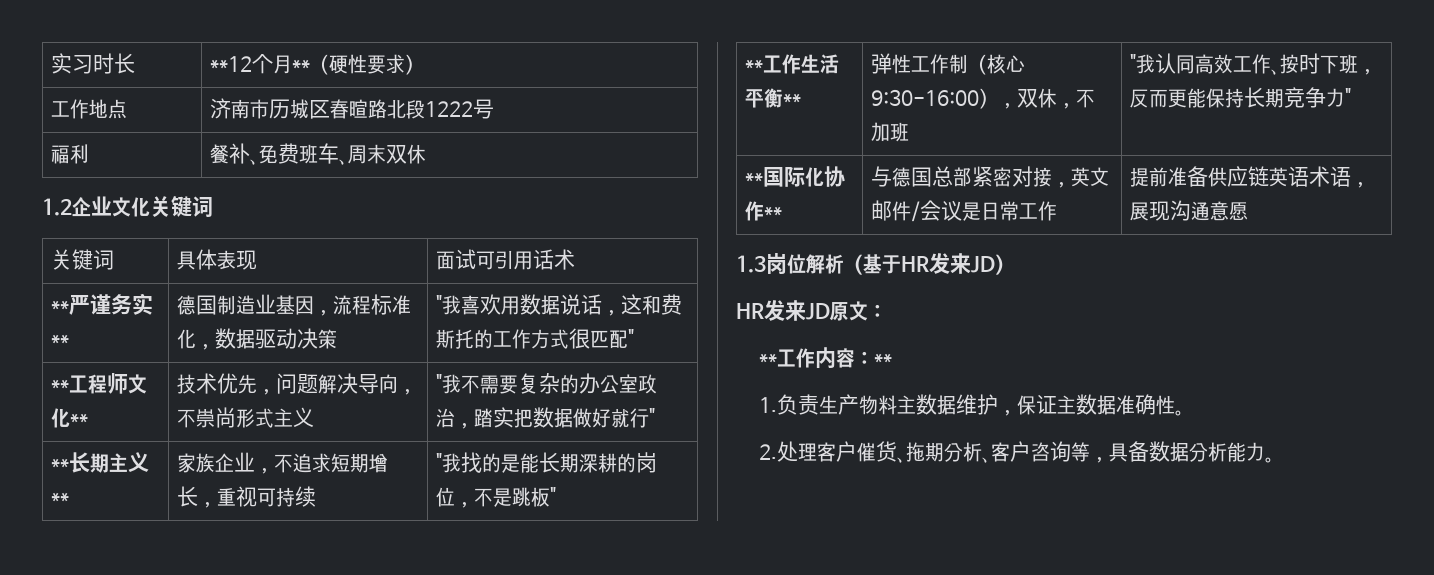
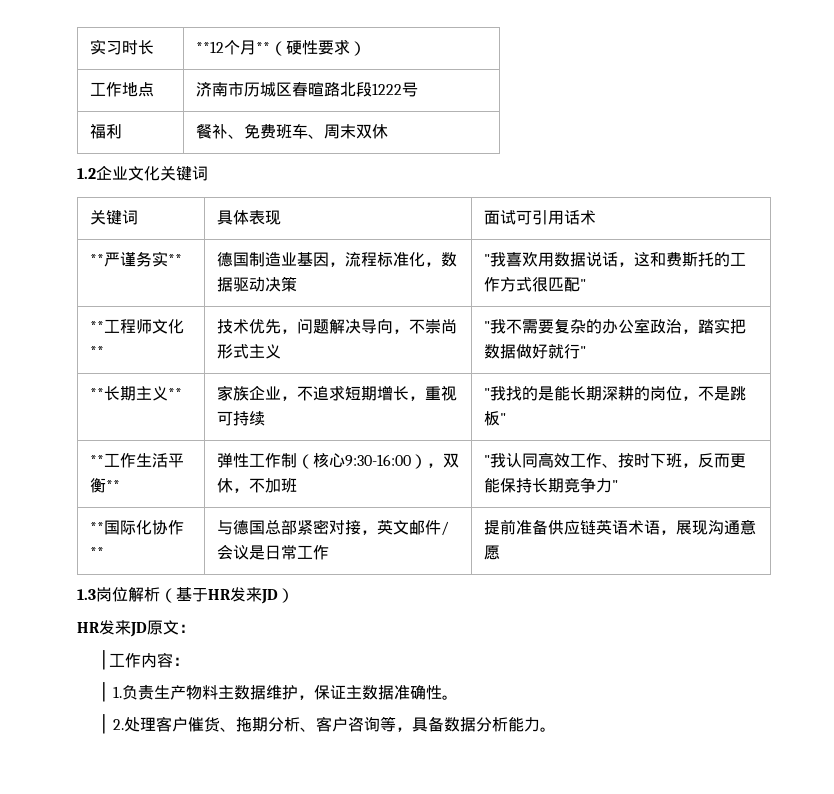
[759,353,778,365] ** -> [99,650,110,670] │
[874,353,893,365] ** // -> [99,682,110,702] // │
(1185, 413) none -> [99,714,110,734] │

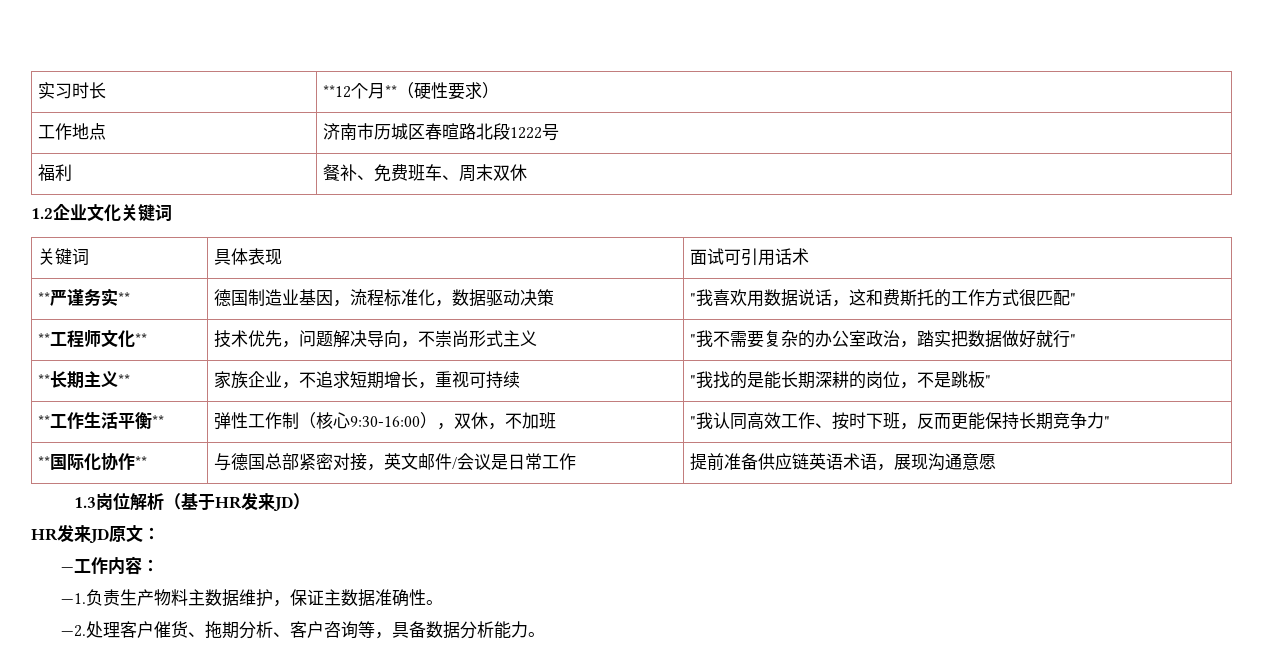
[99,650,110,670] │ -> [61,567,75,572] —
[99,682,123,702] │ 1. -> [61,593,87,604] —1.
[99,714,125,734] │ 2. -> [61,625,87,637] —2.

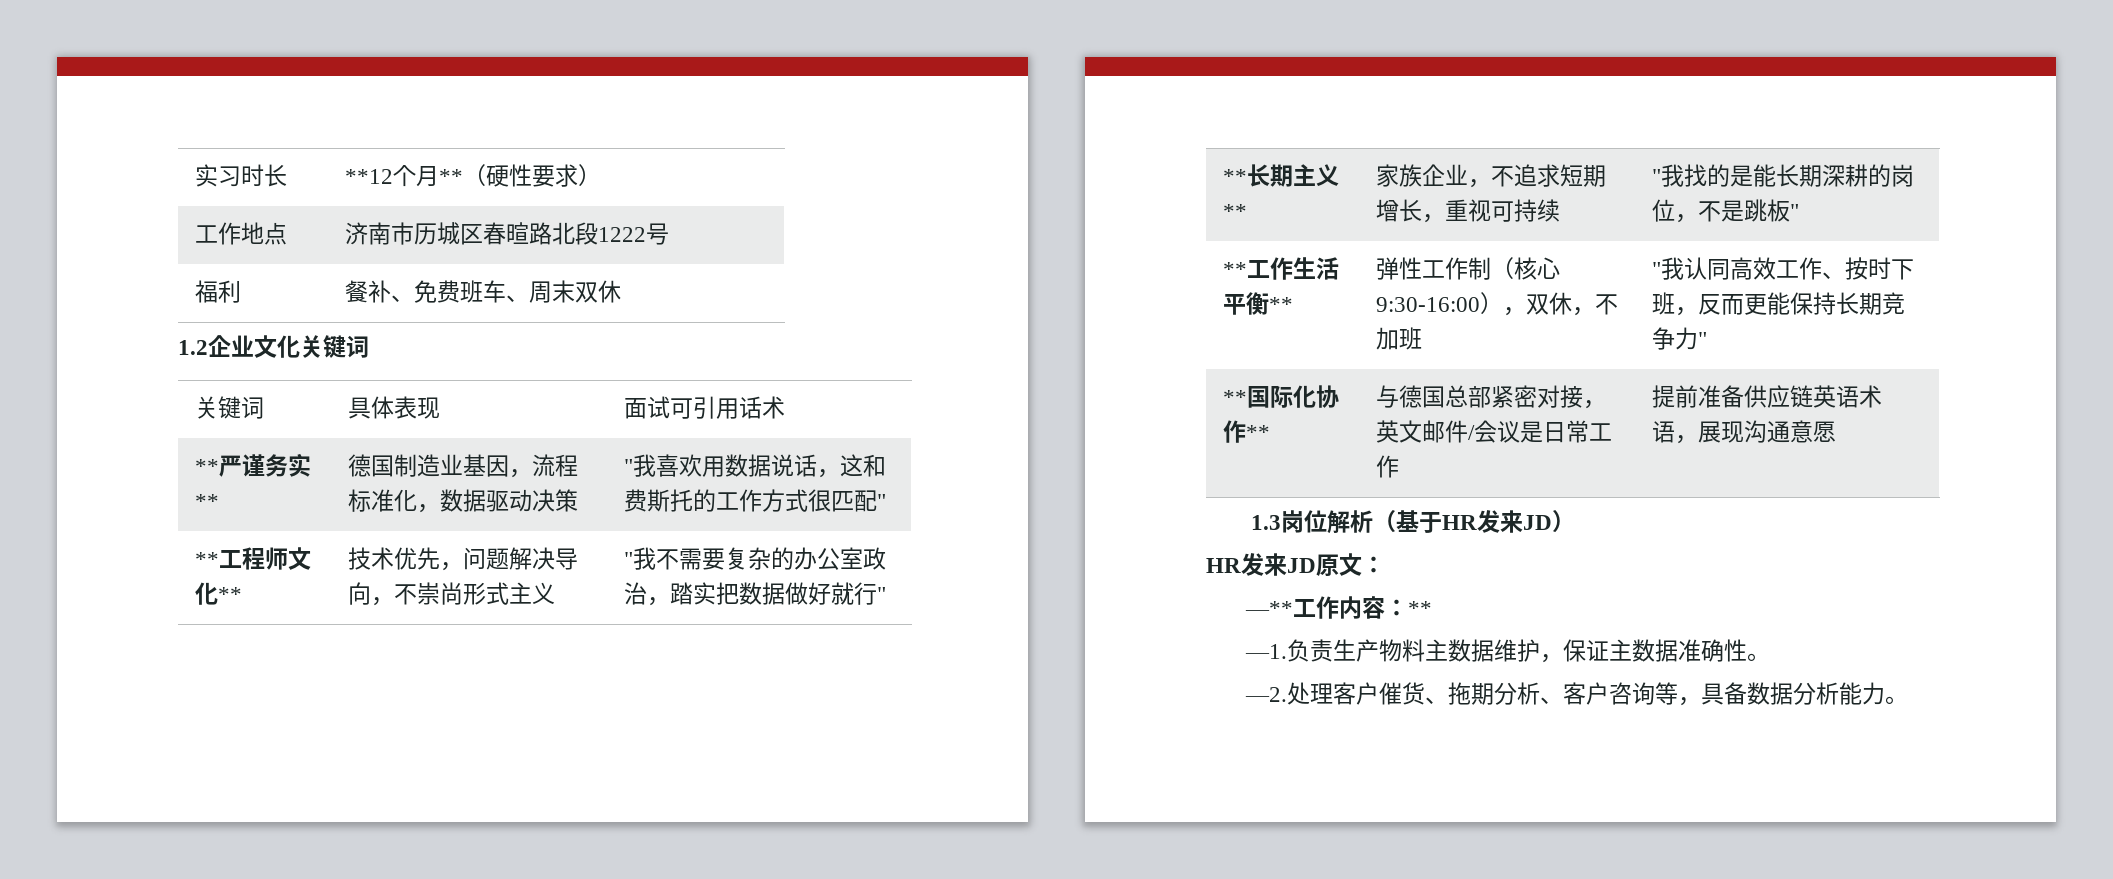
[61,567,75,572] — -> [1244,601,1293,616] —**
(160, 565) none -> [1407,601,1432,616] **

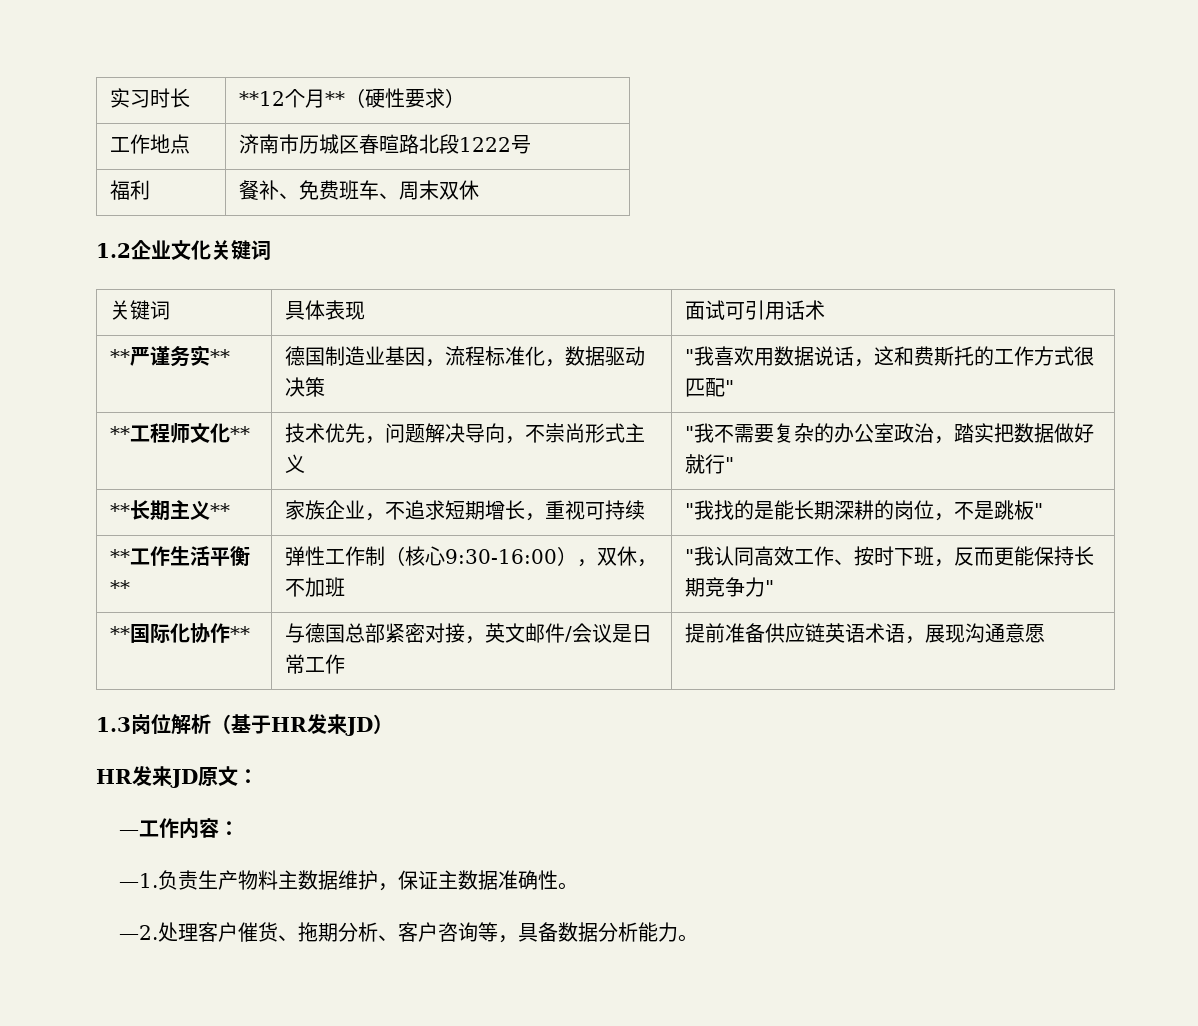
[1244,601,1293,616] —** -> [118,830,139,836] —
[1407,601,1432,616] ** -> (239, 828) none

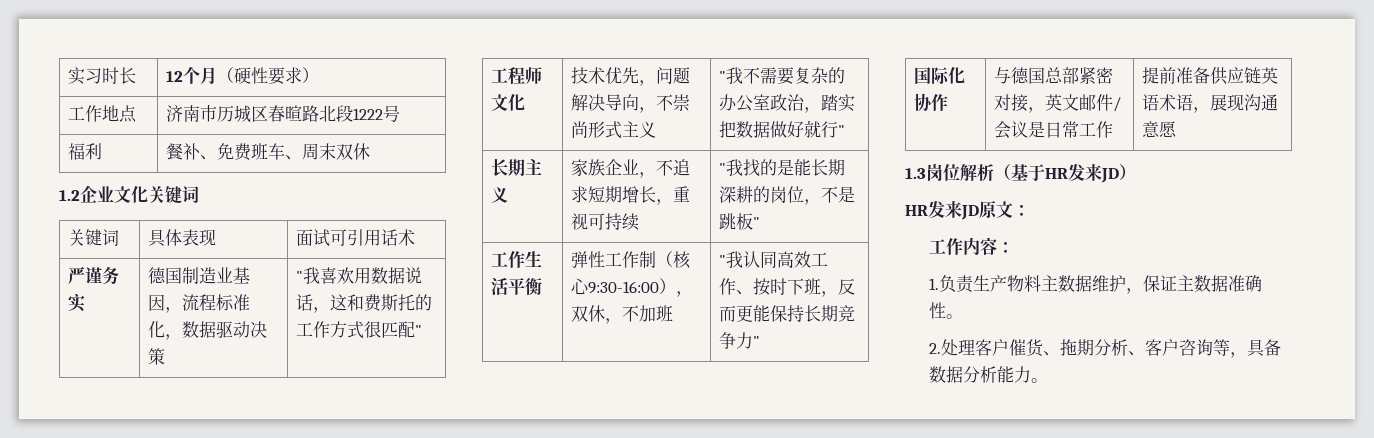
[238,89,345,108] **12个月** -> [166,67,218,85] 12个月
[109,349,130,364] ** -> (416, 237) none
[209,349,230,364] ** -> (87, 303) none
[109,426,130,441] ** -> (423, 330) none
[229,426,250,441] ** -> (526, 102) none
[109,503,130,518] ** -> (846, 130) none
[209,503,230,518] ** -> (509, 195) none
[109,549,130,564] ** -> (761, 222) none
[109,580,130,595] ** -> (543, 286) none
[109,626,130,641] ** -> (761, 341) none
[229,626,250,641] ** -> (949, 102) none
[118,830,139,836] — -> (1030, 210) none
[118,873,158,888] —1. -> [929,278,940,290] 1.
[118,925,158,940] —2. -> [929,343,942,354] 2.

